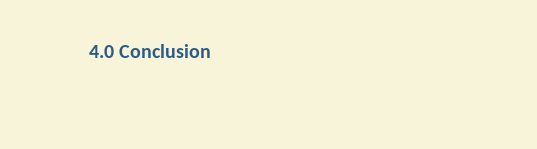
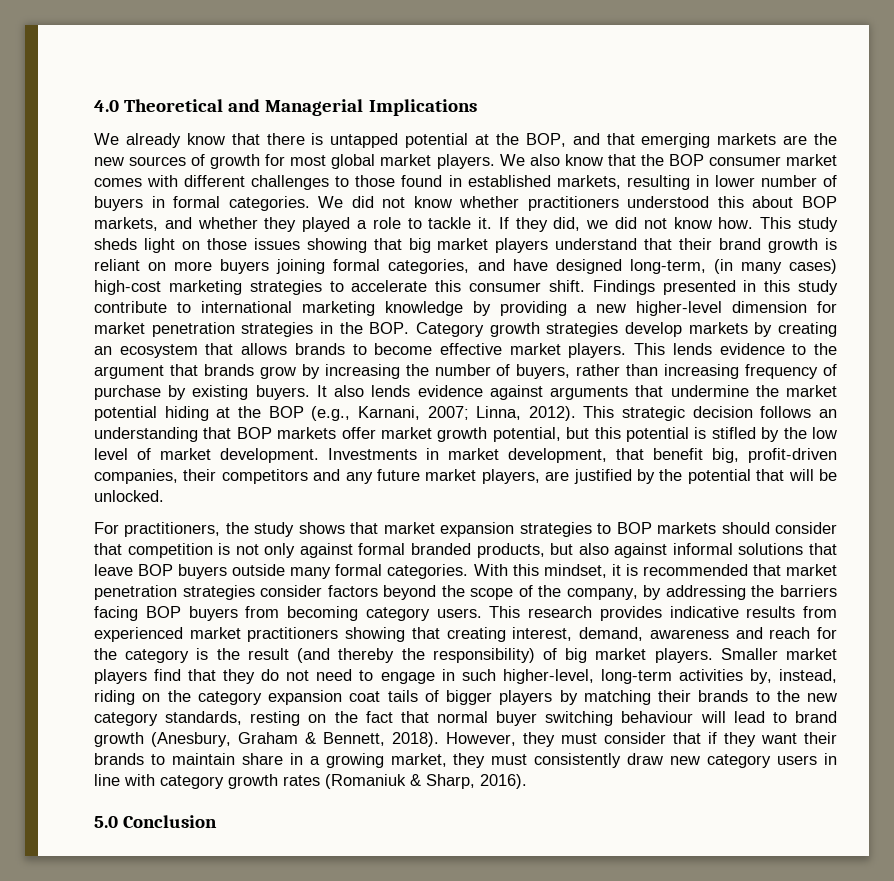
(114, 51) none -> [124,99,477,116] [94,133,837,148] [94,154,837,169] [94,175,837,190] [94,196,837,211] [94,217,838,232] [94,238,837,253] [94,259,838,274] [94,280,838,295] [94,301,837,316] [94,322,837,337] [94,343,837,358] [94,364,838,379] [94,385,838,400] [94,406,837,421] [94,427,837,442] [94,448,837,463] [94,469,837,484] [94,490,164,502] [94,522,837,537] [94,543,837,558] [94,564,837,579] [94,585,838,600] [94,606,837,621] [94,627,838,642] [94,648,837,663] [94,669,838,684] [94,690,837,705] [94,711,837,726] [94,732,837,747] [94,753,837,768] [94,774,527,789] [94,816,118,828] Theoretical and Managerial Implications // We already know that there is untapped potential at the BOP, and that emerging markets are the new sources of growth for most global market players. We also know that the BOP consumer market comes with different challenges to those found in established markets, resulting in lower number of buyers in formal categories. We did not know whether practitioners understood this about BOP markets, and whether they played a role to tackle it. If they did, we did not know how. This study sheds light on those issues showing that big market players understand that their brand growth is reliant on more buyers joining formal categories, and have designed long-term, (in many cases) high-cost marketing strategies to accelerate this consumer shift. Findings presented in this study contribute to international marketing knowledge by providing a new higher-level dimension for market penetration strategies in the BOP. Category growth strategies develop markets by creating an ecosystem that allows brands to become effective market players. This lends evidence to the argument that brands grow by increasing the number of buyers, rather than increasing frequency of purchase by existing buyers. It also lends evidence against arguments that undermine the market potential hiding at the BOP (e.g., Karnani, 2007; Linna, 2012). This strategic decision follows an understanding that BOP markets offer market growth potential, but this potential is stifled by the low level of market development. Investments in market development, that benefit big, profit-driven companies, their competitors and any future market players, are justified by the potential that will be unlocked. // For practitioners, the study shows that market expansion strategies to BOP markets should consider that competition is not only against formal branded products, but also against informal solutions that leave BOP buyers outside many formal categories. With this mindset, it is recommended that market penetration strategies consider factors beyond the scope of the company, by addressing the barriers facing BOP buyers from becoming category users. This research provides indicative results from experienced market practitioners showing that creating interest, demand, awareness and reach for the category is the result (and thereby the responsibility) of big market players. Smaller market players find that they do not need to engage in such higher-level, long-term activities by, instead, riding on the category expansion coat tails of bigger players by matching their brands to the new category standards, resting on the fact that normal buyer switching behaviour will lead to brand growth (Anesbury, Graham & Bennett, 2018). However, they must consider that if they want their brands to maintain share in a growing market, they must consistently draw new category users in line with category growth rates (Romaniuk & Sharp, 2016). // 5.0

